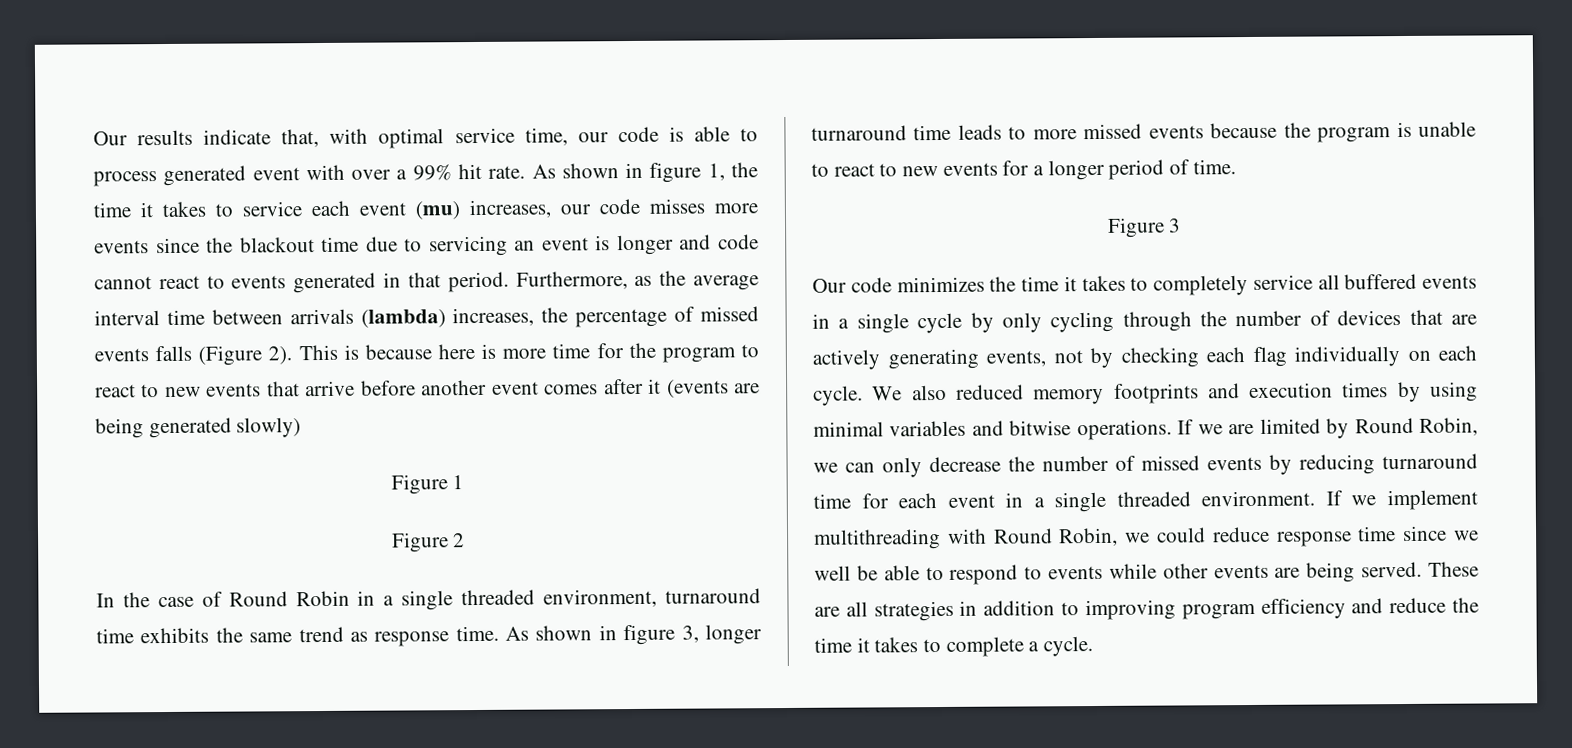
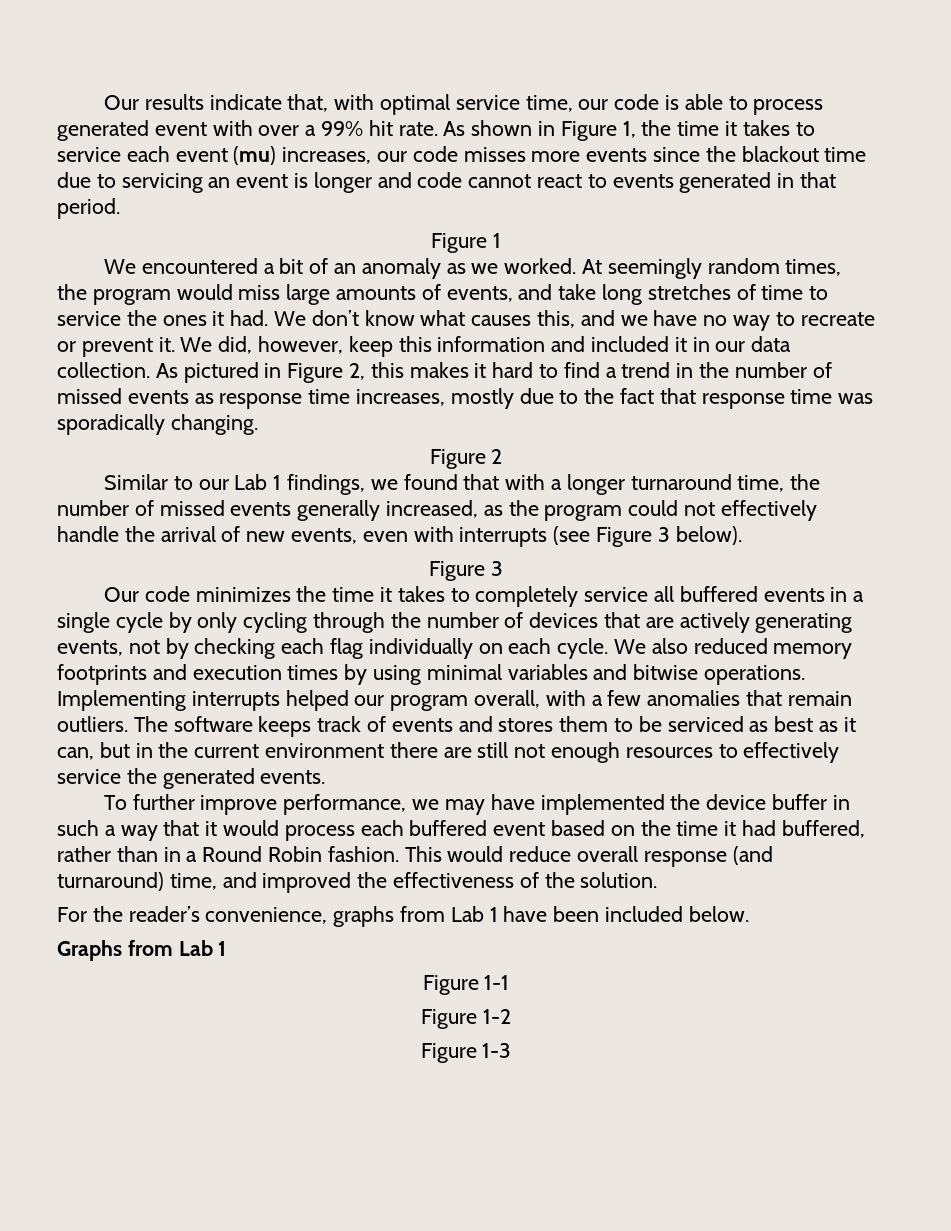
[649,162,702,183] figure -> [560,121,617,141] Figure
[515,270,760,291] [94,306,760,328] [94,342,759,366] [95,378,760,398] [95,417,302,439] [390,474,465,495] [391,532,466,553] [96,588,762,611] [96,624,762,647] [811,121,1476,143] [811,159,1236,181] Furthermore, as the average interval time between arrivals (lambda) increases, the percentage of missed events falls (Figure 2). This is because here is more time for the program to react to new events that arrive before another event comes after it (events are being generated slowly) // Figure 1 // Figure 2 // In the case of Round Robin in a single threaded environment, turnaround time exhibits the same trend as response time. As shown in figure 3, longer turnaround time leads to more missed events because the program is unable to react to new events for a longer period of time. -> [431,233,501,253] [103,258,842,279] [57,284,829,305] [57,310,875,331] [57,336,792,357] [57,362,832,383] [57,388,874,409] [57,414,258,435] [429,449,503,469] [103,474,821,495] [57,500,817,521] [57,526,742,547] // Figure 1 // We encountered a bit of an anomaly as we worked. At seemingly random times, the program would miss large amounts of events, and take long stretches of time to service the ones it had. We don’t know what causes this, and we have no way to recreate or prevent it. We did, however, keep this information and included it in our data collection. As pictured in Figure 2, this makes it hard to find a trend in the number of missed events as response time increases, mostly due to the fact that response time was sporadically changing. // Figure 2 // Similar to our Lab 1 findings, we found that with a longer turnaround time, the number of missed events generally increased, as the program could not effectively handle the arrival of new events, even with interrupts (see Figure 3 below).
[1177,417,1478,439] [813,453,1478,478] [813,489,1478,513] [814,525,1479,550] [814,561,1479,585] [814,597,1479,622] [814,636,1094,657] If we are limited by Round Robin, we can only decrease the number of missed events by reducing turnaround time for each event in a single threaded environment. If we implement multithreading with Round Robin, we could reduce response time since we well be able to respond to events while other events are being served. These are all strategies in addition to improving program efficiency and reduce the time it takes to complete a cycle. -> [57,690,852,711] [57,716,856,737] [57,742,840,763] [57,768,326,789] [103,794,850,815] [57,820,865,841] [57,846,773,867] [57,872,658,893] [57,906,749,927] [57,940,227,961] [422,975,510,995] [421,1009,511,1029] [420,1043,512,1063] Implementing interrupts helped our program overall, with a few anomalies that remain outliers. The software keeps track of events and stores them to be serviced as best as it can, but in the current environment there are still not enough resources to effectively service the generated events. // To further improve performance, we may have implemented the device buffer in such a way that it would process each buffered event based on the time it had buffered, rather than in a Round Robin fashion. This would reduce overall response (and turnaround) time, and improved the effectiveness of the solution. // For the reader’s convenience, graphs from Lab 1 have been included below. // Graphs from Lab 1 // Figure 1-1 // Figure 1-2 // Figure 1-3

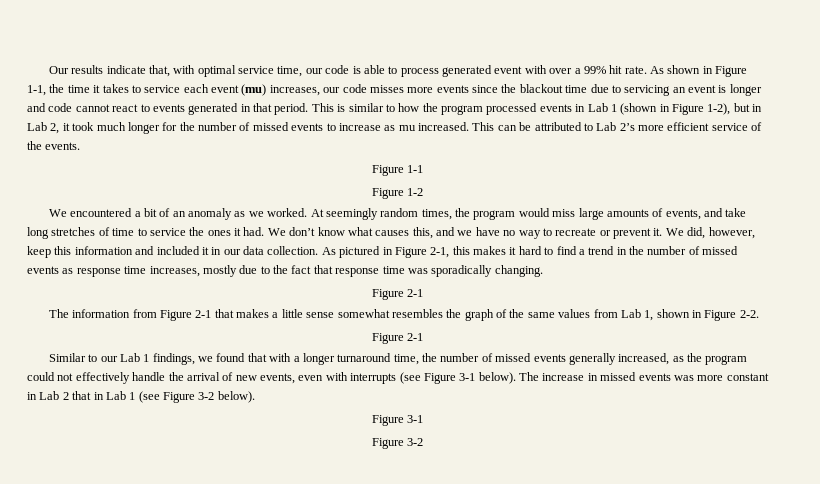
[622,121,636,138] 1, -> [27,85,46,96] 1-1,
[431,233,501,253] // Figure 1 -> [311,103,763,115] [27,122,763,134] [27,141,81,150] [371,165,424,176] [371,188,424,199] This is similar to how the program processed events in Lab 1 (shown in Figure 1-2), but in Lab 2, it took much longer for the number of missed events to increase as mu increased. This can be attributed to Lab 2’s more efficient service of the events. // Figure 1-1 // Figure 1-2
[349,363,366,380] 2, -> [430,247,450,258] 2-1,
[491,449,503,464] 2 -> [407,289,424,297] [48,309,759,321] [371,333,424,344] 2-1 // The information from Figure 2-1 that makes a little sense somewhat resembles the graph of the same values from Lab 1, shown in Figure 2-2. // Figure 2-1
[657,526,742,545] [429,561,503,581] [103,586,865,607] [57,612,853,633] [57,638,853,659] [57,664,806,685] [57,690,852,711] [57,716,856,737] [57,742,840,763] [57,768,326,789] [103,794,850,815] [57,820,865,841] [57,846,773,867] [57,872,658,893] [57,906,749,927] [57,940,227,961] [422,975,510,995] [421,1009,511,1029] [420,1043,512,1063] 3 below). // Figure 3 // Our code minimizes the time it takes to completely service all buffered events in a single cycle by only cycling through the number of devices that are actively generating events, not by checking each flag individually on each cycle. We also reduced memory footprints and execution times by using minimal variables and bitwise operations. Implementing interrupts helped our program overall, with a few anomalies that remain outliers. The software keeps track of events and stores them to be serviced as best as it can, but in the current environment there are still not enough resources to effectively service the generated events. // To further improve performance, we may have implemented the device buffer in such a way that it would process each buffered event based on the time it had buffered, rather than in a Round Robin fashion. This would reduce overall response (and turnaround) time, and improved the effectiveness of the solution. // For the reader’s convenience, graphs from Lab 1 have been included below. // Graphs from Lab 1 // Figure 1-1 // Figure 1-2 // Figure 1-3 -> [459,372,769,384] [27,391,255,403] [371,415,424,426] [371,438,424,449] 3-1 below). The increase in missed events was more constant in Lab 2 that in Lab 1 (see Figure 3-2 below). // Figure 3-1 // Figure 3-2

